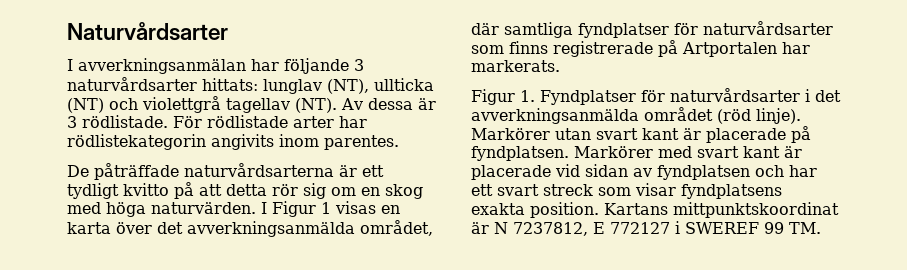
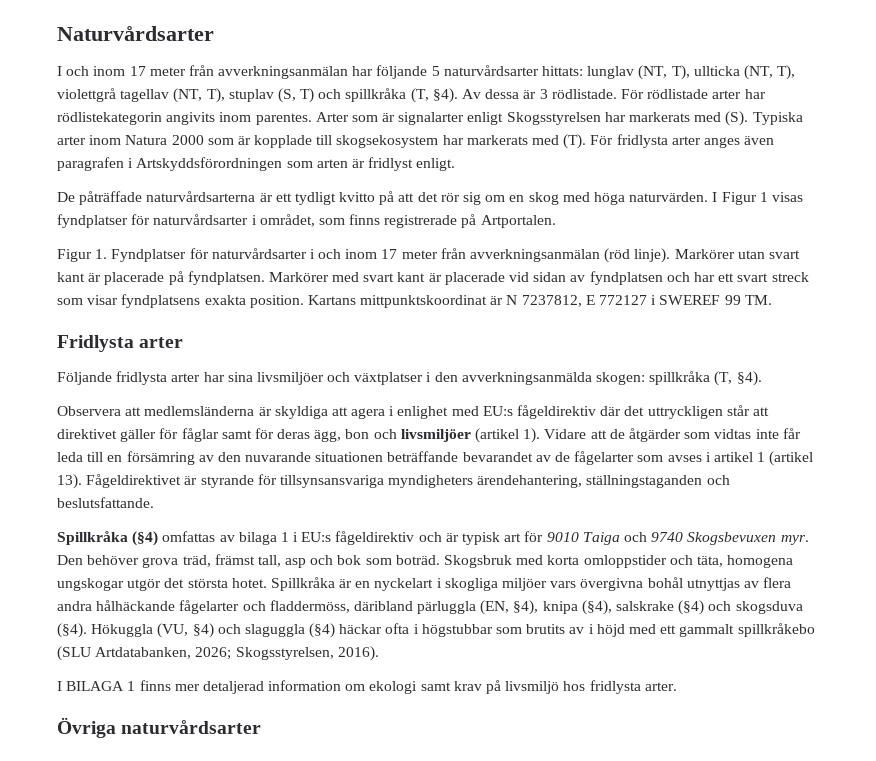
(73, 65) none -> [66,65,214,76] och inom 17 meter från
[354,59,364,71] 3 -> [431,66,440,76] 5
[327,78,434,94] [67,96,337,113] (NT), ullticka (NT) och violettgrå tagellav (NT). -> [638,65,796,80] [57,88,458,103] (NT, T), ullticka (NT, T), violettgrå tagellav (NT, T), stuplav (S, T) och spillkråka (T, §4).
(399, 142) none -> [315,111,803,126] [57,134,775,149] [57,157,456,171] Arter som är signalarter enligt Skogsstyrelsen har markerats med (S). Typiska arter inom Natura 2000 som är kopplade till skogsekosystem har markerats med (T). För fridlysta arter anges även paragrafen i Artskyddsförordningen som arten är fridlyst enligt.
[226,184,267,196] detta -> [417,192,438,202] det
[381,205,400,214] [67,220,433,237] [471,22,573,38] en karta över det avverkningsanmälda området, där samtliga -> (803, 197) none
(833, 28) none -> [251,214,315,227] i området,
[682,42,810,57] [471,60,560,72] Artportalen har markerats. -> [480,215,556,228] Artportalen.
[815,90,841,102] [471,107,713,124] det avverkningsanmälda området -> [318,248,601,262] och inom 17 meter från avverkningsanmälan
(821, 228) none -> [57,335,184,352] [57,371,762,386] [57,405,769,419] [57,428,801,443] [57,451,814,466] [57,474,730,489] [57,497,154,508] [57,531,809,546] [57,554,794,568] [57,577,792,591] [57,600,803,615] [57,623,815,638] [57,646,379,661] [57,680,677,694] [57,717,262,738] // Fridlysta arter // Följande fridlysta arter har sina livsmiljöer och växtplatser i den avverkningsanmälda skogen: spillkråka (T, §4). // Observera att medlemsländerna är skyldiga att agera i enlighet med EU:s fågeldirektiv där det uttryckligen står att direktivet gäller för fåglar samt för deras ägg, bon och livsmiljöer (artikel 1). Vidare att de åtgärder som vidtas inte får leda till en försämring av den nuvarande situationen beträffande bevarandet av de fågelarter som avses i artikel 1 (artikel 13). Fågeldirektivet är styrande för tillsynsansvariga myndigheters ärendehantering, ställningstaganden och beslutsfattande. // Spillkråka (§4) omfattas av bilaga 1 i EU:s fågeldirektiv och är typisk art för 9010 Taiga och 9740 Skogsbevuxen myr. Den behöver grova träd, främst tall, asp och bok som boträd. Skogsbruk med korta omloppstider och täta, homogena ungskogar utgör det största hotet. Spillkråka är en nyckelart i skogliga miljöer vars övergivna bohål utnyttjas av flera andra hålhäckande fågelarter och fladdermöss, däribland pärluggla (EN, §4), knipa (§4), salskrake (§4) och skogsduva (§4). Hökuggla (VU, §4) och slaguggla (§4) häckar ofta i högstubbar som brutits av i höjd med ett gammalt spillkråkebo (SLU Artdatabanken, 2026; Skogsstyrelsen, 2016). // I BILAGA 1 finns mer detaljerad information om ekologi samt krav på livsmiljö hos fridlysta arter. // Övriga naturvårdsarter

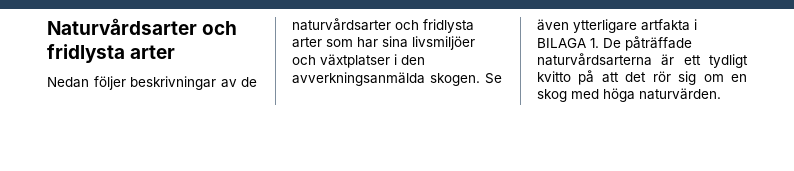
[57,65,796,80] [57,88,766,103] [57,111,803,126] [57,134,775,149] [57,157,456,171] // I och inom 17 meter från avverkningsanmälan har följande 5 naturvårdsarter hittats: lunglav (NT, T), ullticka (NT, T), violettgrå tagellav (NT, T), stuplav (S, T) och spillkråka (T, §4). Av dessa är 3 rödlistade. För rödlistade arter har rödlistekategorin angivits inom parentes. Arter som är signalarter enligt Skogsstyrelsen har markerats med (S). Typiska arter inom Natura 2000 som är kopplade till skogsekosystem har markerats med (T). För fridlysta arter anges även paragrafen i Artskyddsförordningen som arten är fridlyst enligt. // -> [202,21,238,35] [47,44,176,63] [47,76,257,90] [292,18,474,33] [292,36,475,50] [292,54,425,68] [292,72,502,86] [537,19,697,33] [537,38,599,48] och fridlysta arter // Nedan följer beskrivningar av de naturvårdsarter och fridlysta arter som har sina livsmiljöer och växtplatser i den avverkningsanmälda skogen. Se även ytterligare artfakta i BILAGA 1.
[712,192,803,205] [57,214,556,228] [57,248,800,263] [57,271,809,285] [57,294,772,308] [57,335,184,352] [57,371,762,386] [57,405,769,419] [57,428,801,443] [57,451,814,466] [57,474,730,489] [57,497,154,508] [57,531,809,546] [57,554,794,568] [57,577,792,591] [57,600,803,615] [57,623,815,638] [57,646,379,661] [57,680,677,694] [57,717,262,738] I Figur 1 visas fyndplatser för naturvårdsarter i området, som finns registrerade på Artportalen. // Figur 1. Fyndplatser för naturvårdsarter i och inom 17 meter från avverkningsanmälan (röd linje). Markörer utan svart kant är placerade på fyndplatsen. Markörer med svart kant är placerade vid sidan av fyndplatsen och har ett svart streck som visar fyndplatsens exakta position. Kartans mittpunktskoordinat är N 7237812, E 772127 i SWEREF 99 TM. // Fridlysta arter // Följande fridlysta arter har sina livsmiljöer och växtplatser i den avverkningsanmälda skogen: spillkråka (T, §4). // Observera att medlemsländerna är skyldiga att agera i enlighet med EU:s fågeldirektiv där det uttryckligen står att direktivet gäller för fåglar samt för deras ägg, bon och livsmiljöer (artikel 1). Vidare att de åtgärder som vidtas inte får leda till en försämring av den nuvarande situationen beträffande bevarandet av de fågelarter som avses i artikel 1 (artikel 13). Fågeldirektivet är styrande för tillsynsansvariga myndigheters ärendehantering, ställningstaganden och beslutsfattande. // Spillkråka (§4) omfattas av bilaga 1 i EU:s fågeldirektiv och är typisk art för 9010 Taiga och 9740 Skogsbevuxen myr. Den behöver grova träd, främst tall, asp och bok som boträd. Skogsbruk med korta omloppstider och täta, homogena ungskogar utgör det största hotet. Spillkråka är en nyckelart i skogliga miljöer vars övergivna bohål utnyttjas av flera andra hålhäckande fågelarter och fladdermöss, däribland pärluggla (EN, §4), knipa (§4), salskrake (§4) och skogsduva (§4). Hökuggla (VU, §4) och slaguggla (§4) häckar ofta i högstubbar som brutits av i höjd med ett gammalt spillkråkebo (SLU Artdatabanken, 2026; Skogsstyrelsen, 2016). // I BILAGA 1 finns mer detaljerad information om ekologi samt krav på livsmiljö hos fridlysta arter. // Övriga naturvårdsarter -> (721, 94) none

